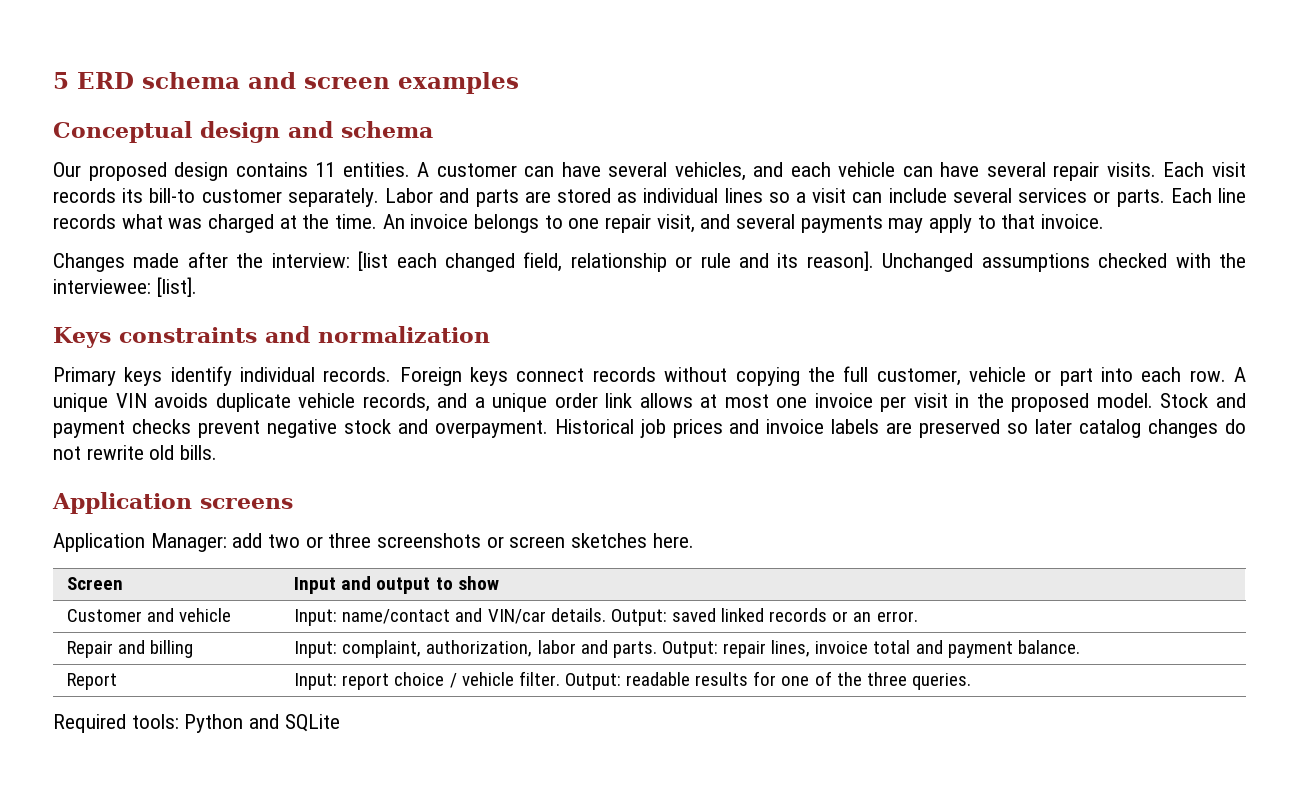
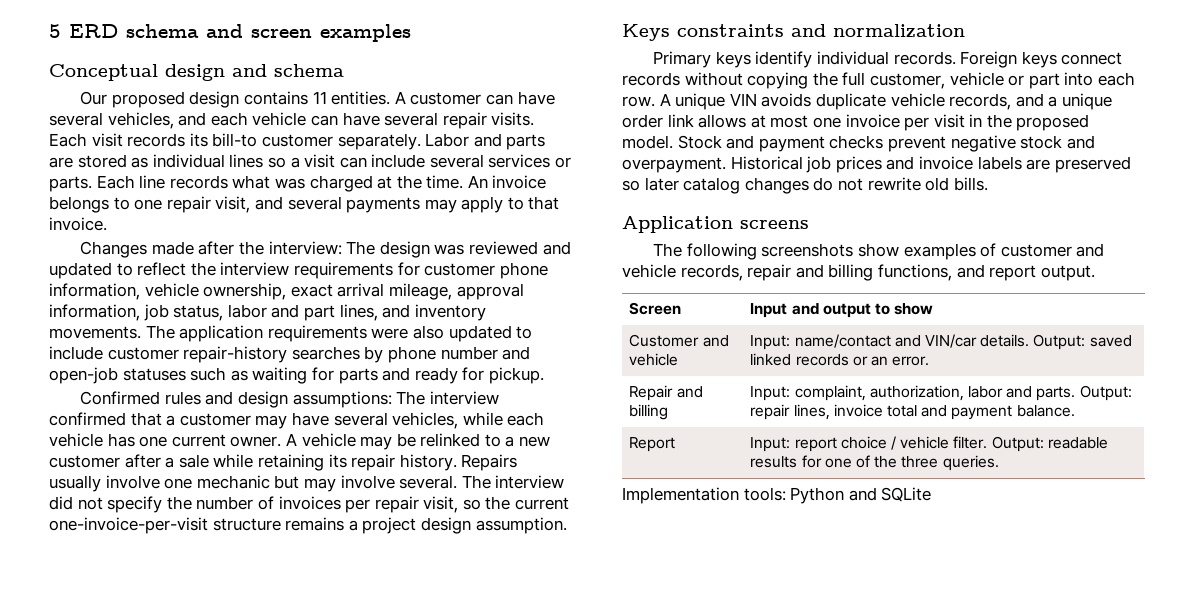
[358,251,1247,272] [53,277,197,297] [list each changed field, relationship or rule and its reason]. Unchanged assumptions checked with the interviewee: [list]. -> [346,241,571,258] [49,262,548,279] [49,283,524,300] [49,304,486,321] [49,325,533,342] [49,346,531,363] [49,367,544,384] [80,391,499,408] [49,412,545,429] [49,433,551,450] [49,454,518,471] [49,475,565,492] [49,496,570,513] [49,517,567,534] The design was reviewed and updated to reflect the interview requirements for customer phone information, vehicle ownership, exact arrival mileage, approval information, job status, labor and part lines, and inventory movements. The application requirements were also updated to include customer repair-history searches by phone number and open-job statuses such as waiting for parts and ready for pickup. // Confirmed rules and design assumptions: The interview confirmed that a customer may have several vehicles, while each vehicle has one current owner. A vehicle may be relinked to a new customer after a sale while retaining its repair history. Repairs usually involve one mechanic but may involve several. The interview did not specify the number of invoices per repair visit, so the current one-invoice-per-visit structure remains a project design assumption.
[53,533,694,552] Application Manager: add two or three screenshots or screen sketches here. -> [653,243,1105,260] [622,264,1095,281] The following screenshots show examples of customer and vehicle records, repair and billing functions, and report output.
[53,714,126,733] Required -> [622,487,739,504] Implementation

